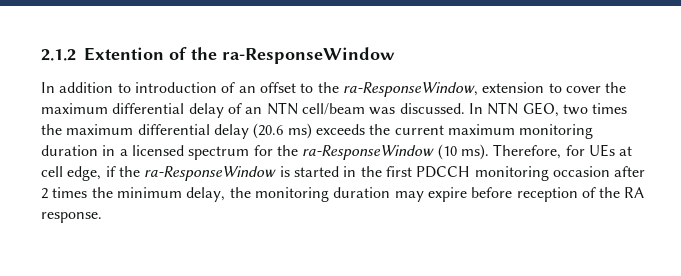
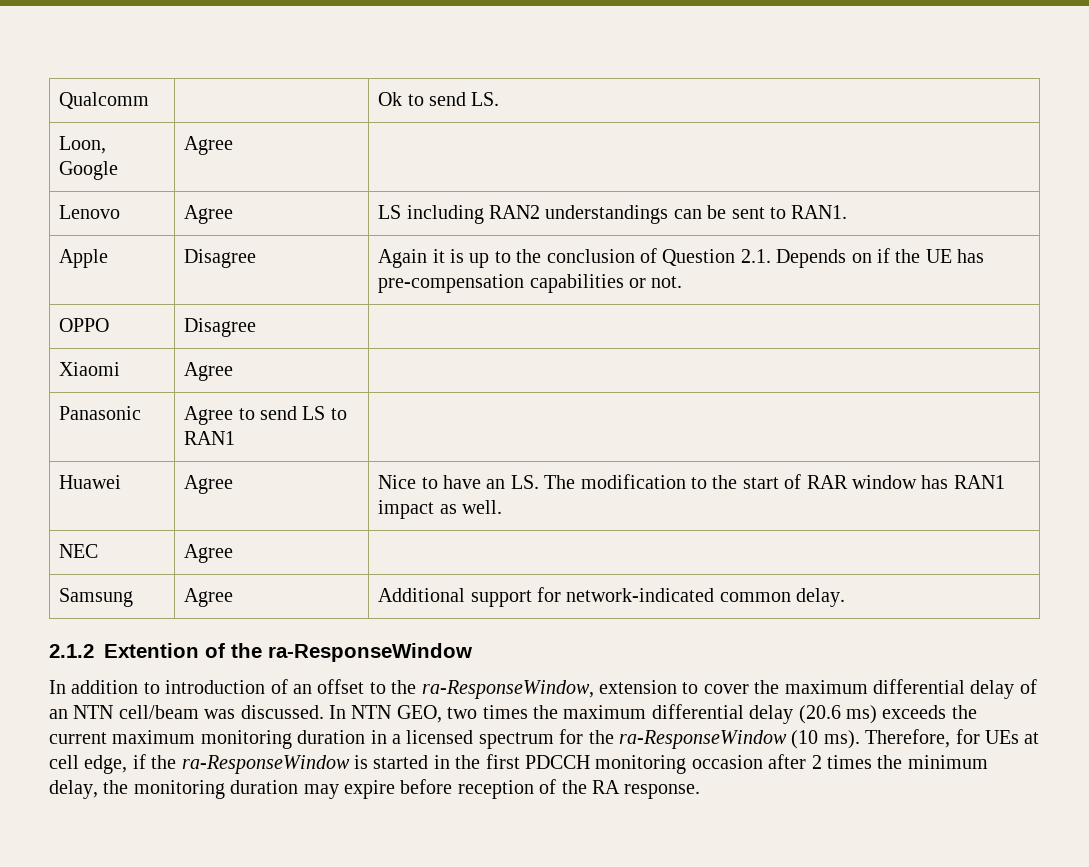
(41, 55) none -> [59,92,150,109] [378,92,500,106] [59,136,107,154] [59,161,119,180] [184,136,234,155] [59,205,121,219] [184,205,234,224] [378,205,848,224] [59,249,109,268] [184,249,257,268] [378,248,985,268] [378,274,683,293] [59,318,110,332] [184,318,257,337] [59,362,121,376] [184,362,234,381] [59,406,142,420] [184,406,347,425] [184,431,236,445] [59,475,122,489] [184,475,234,494] [378,474,1005,489] [378,500,503,519] [59,544,99,558] [184,544,234,563] [59,588,134,607] [184,588,234,607] [378,587,846,607] Qualcomm | | Ok to send LS. // Loon, Google | Agree | // Lenovo | Agree | LS including RAN2 understandings can be sent to RAN1. // Apple | Disagree | Again it is up to the conclusion of Question 2.1. Depends on if the UE has pre-compensation capabilities or not. // OPPO | Disagree | // Xiaomi | Agree | // Panasonic | Agree to send LS to RAN1 | // Huawei | Agree | Nice to have an LS. The modification to the start of RAR window has RAN1 impact as well. // NEC | Agree | // Samsung | Agree | Additional support for network-indicated common delay. //

